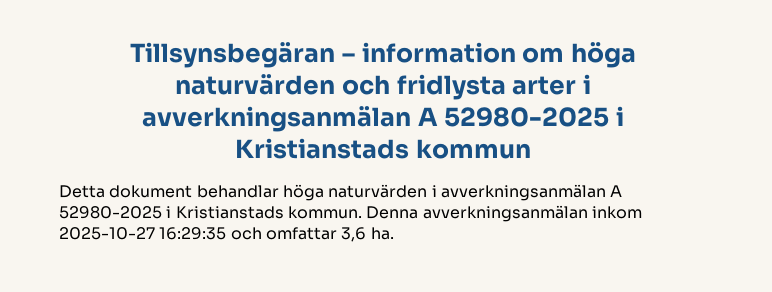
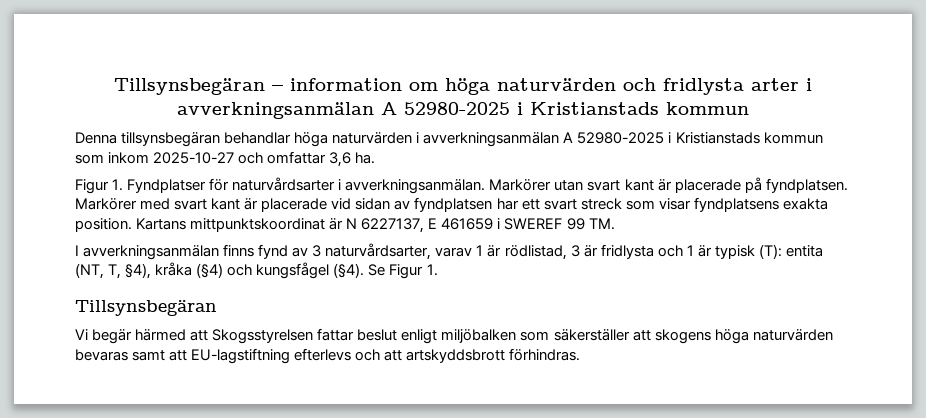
[59,185,193,198] Detta dokument -> [75,132,221,147] Denna tillsynsbegäran
[287,205,588,222] kommun. Denna avverkningsanmälan -> [763,132,823,144] [75,154,104,164] kommun som
[159,227,227,240] 16:29:35 -> (235, 158) none
(394, 233) none -> [75,177,848,194] [75,197,828,212] [75,218,615,233] [75,243,823,260] [75,262,438,279] [75,300,217,316] [75,328,833,344] [75,348,581,364] // Figur 1. Fyndplatser för naturvårdsarter i avverkningsanmälan. Markörer utan svart kant är placerade på fyndplatsen. Markörer med svart kant är placerade vid sidan av fyndplatsen har ett svart streck som visar fyndplatsens exakta position. Kartans mittpunktskoordinat är N 6227137, E 461659 i SWEREF 99 TM. // I avverkningsanmälan finns fynd av 3 naturvårdsarter, varav 1 är rödlistad, 3 är fridlysta och 1 är typisk (T): entita (NT, T, §4), kråka (§4) och kungsfågel (§4). Se Figur 1. // Tillsynsbegäran // Vi begär härmed att Skogsstyrelsen fattar beslut enligt miljöbalken som säkerställer att skogens höga naturvärden bevaras samt att EU-lagstiftning efterlevs och att artskyddsbrott förhindras.

